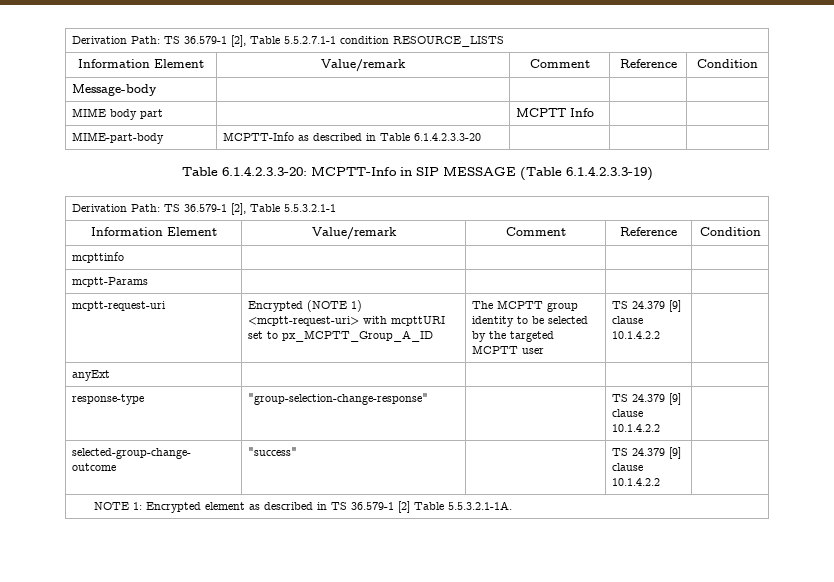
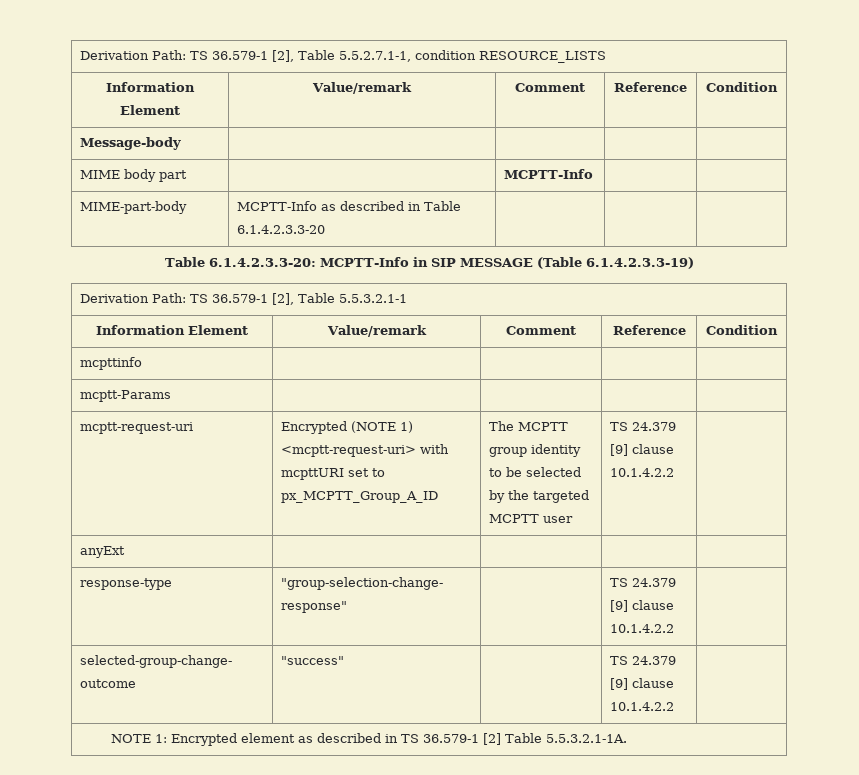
[72,35,337,47] Derivation Path: TS 36.579-1 [2], Table 5.5.2.7.1-1 -> [80,50,412,62] Derivation Path: TS 36.579-1 [2], Table 5.5.2.7.1-1,
[516,108,595,117] MCPTT Info -> [504,169,594,179] MCPTT-Info

